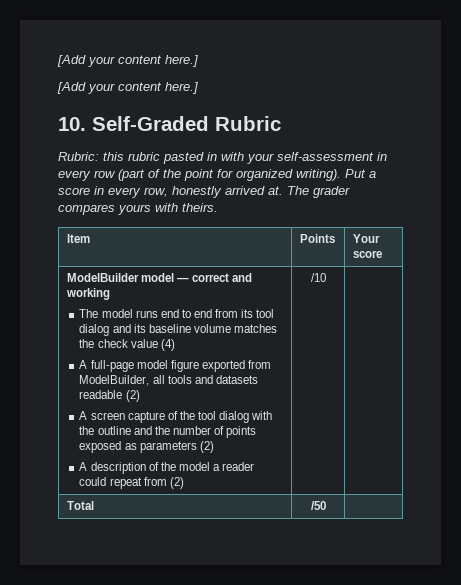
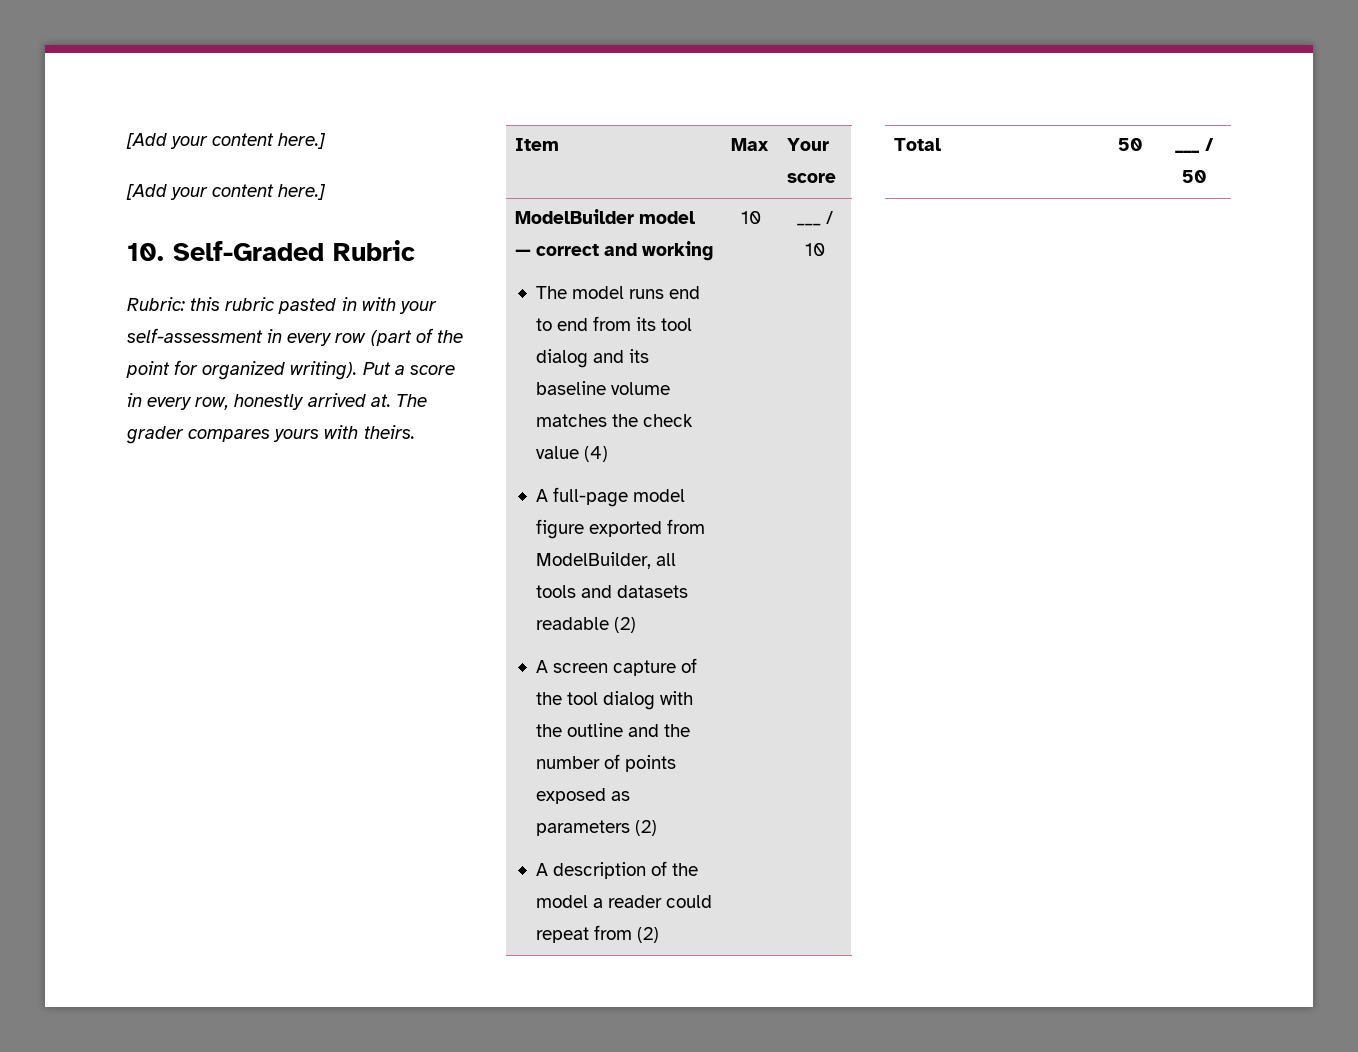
[299,234,335,243] Points -> [730,138,769,151] Max
[310,273,326,282] [66,501,94,510] [310,501,326,510] /10 | // Total | /50 | -> [740,211,761,224] [796,211,834,226] [805,243,825,256] [893,138,941,151] [1117,138,1142,151] [1175,138,1214,153] [1182,170,1206,183] 10 | ___ / 10 // Total | 50 | ___ / 50

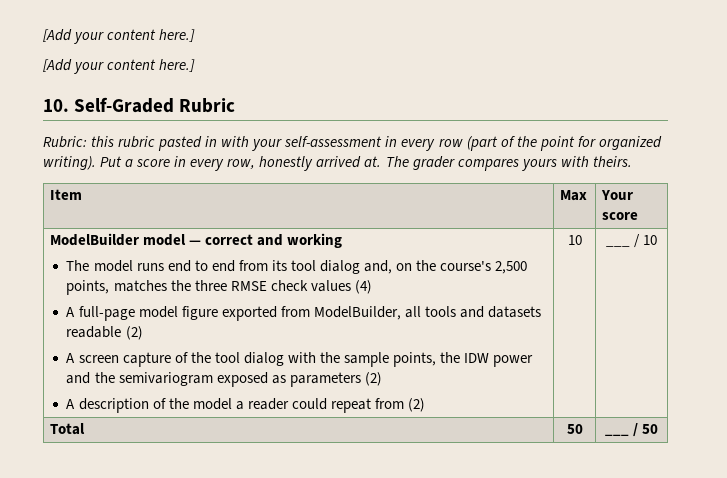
[592,349,650,363] [535,381,670,395] [535,414,694,427] [535,446,579,459] and its baseline volume matches the check value -> [363,260,528,274] [66,280,351,295] and, on the course's 2,500 points, matches the three RMSE check values
[566,723,691,737] [535,754,677,772] outline and the number of points -> [343,352,534,367] [66,372,213,386] sample points, the IDW power and the semivariogram

